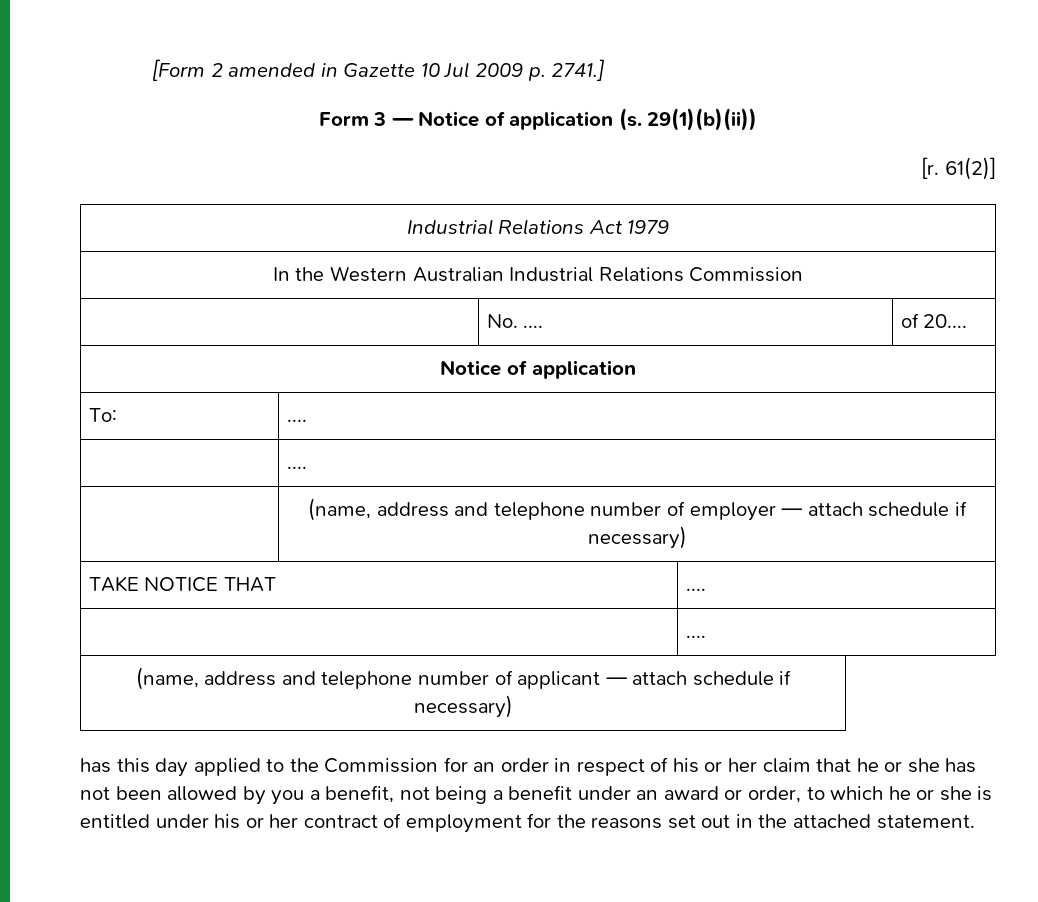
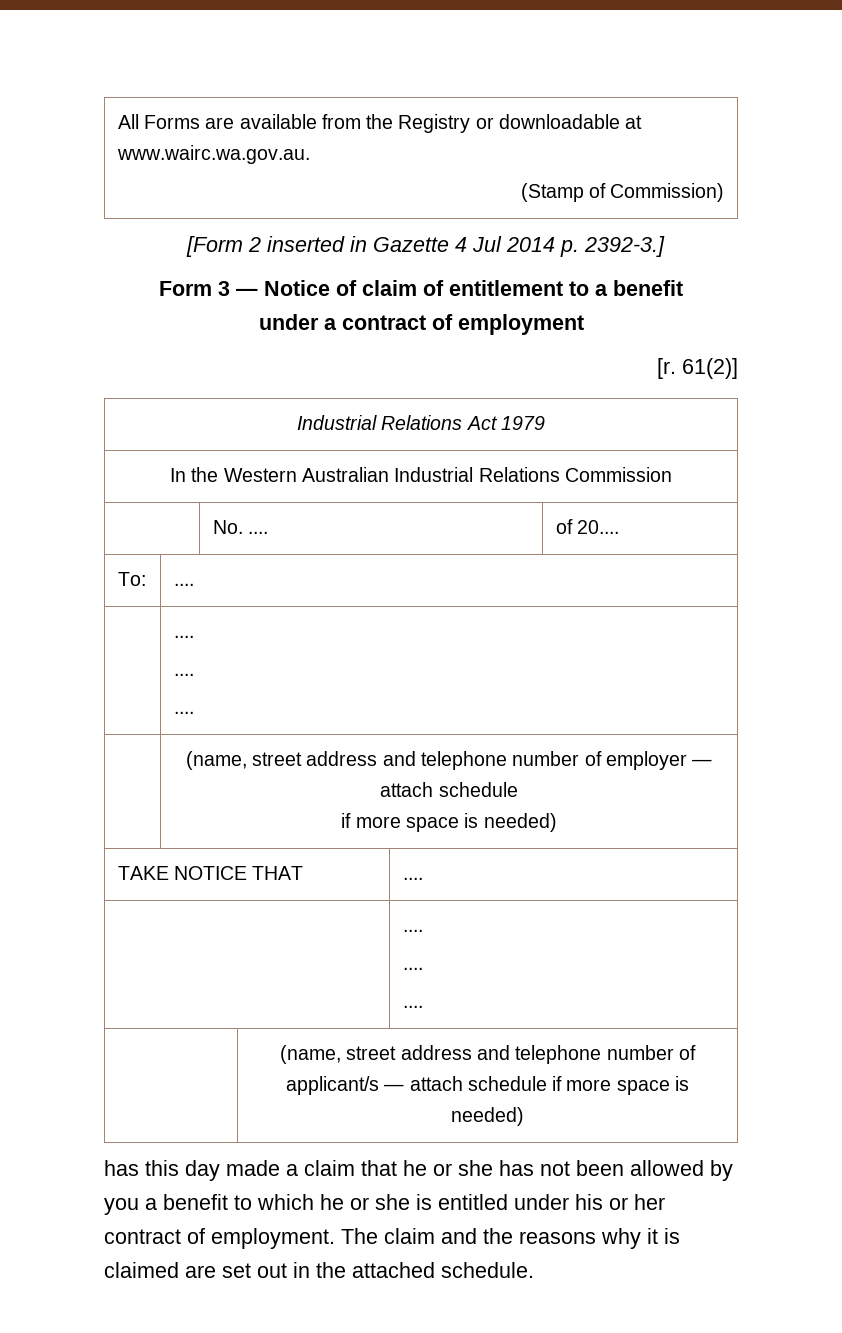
(152, 70) none -> [117,114,643,133] [116,145,310,164] [520,183,725,202] All Forms are available from the Registry or downloadable at www.wairc.wa.gov.au. // (Stamp of Commission) //
[228,63,316,77] amended -> [266,236,345,252] inserted
[420,59,606,81] 10 Jul 2009 p. 2741.] -> [454,236,665,257] 4 Jul 2014 p. 2392-3.]
[509,108,758,131] application (s. 29(1)(b)(ii)) -> [362,280,683,296] [258,314,584,335] claim of entitlement to a benefit // under a contract of employment
[440,360,636,379] // Notice of application -> (620, 527) none
[308,498,372,521] // | (name, -> [173,673,194,676] [173,711,194,714] [185,751,303,770] // .... // .... // | (name, street
[954,501,967,516] [587,526,687,549] if necessary) -> [341,813,557,832] // if more space is needed)
[135,667,792,690] [413,695,513,718] // (name, address and telephone number of applicant — attach schedule if necessary) -> [402,967,423,970] [402,1005,423,1008] [280,1045,696,1064] [286,1076,689,1095] [451,1107,524,1126] // .... // .... // | (name, street address and telephone number of applicant/s — attach schedule if more space is needed)
[193,757,758,776] applied to the Commission for an order in respect of his or her -> [226,1160,298,1176] made a
[325,785,802,804] benefit, not being a benefit under an award or order, -> [163,1194,228,1210] benefit
[405,813,663,833] employment for the reasons -> [211,1228,680,1249] [104,1262,216,1278] employment. The claim and the reasons why it is claimed are
[876,815,975,829] statement. -> [441,1262,534,1278] schedule.

